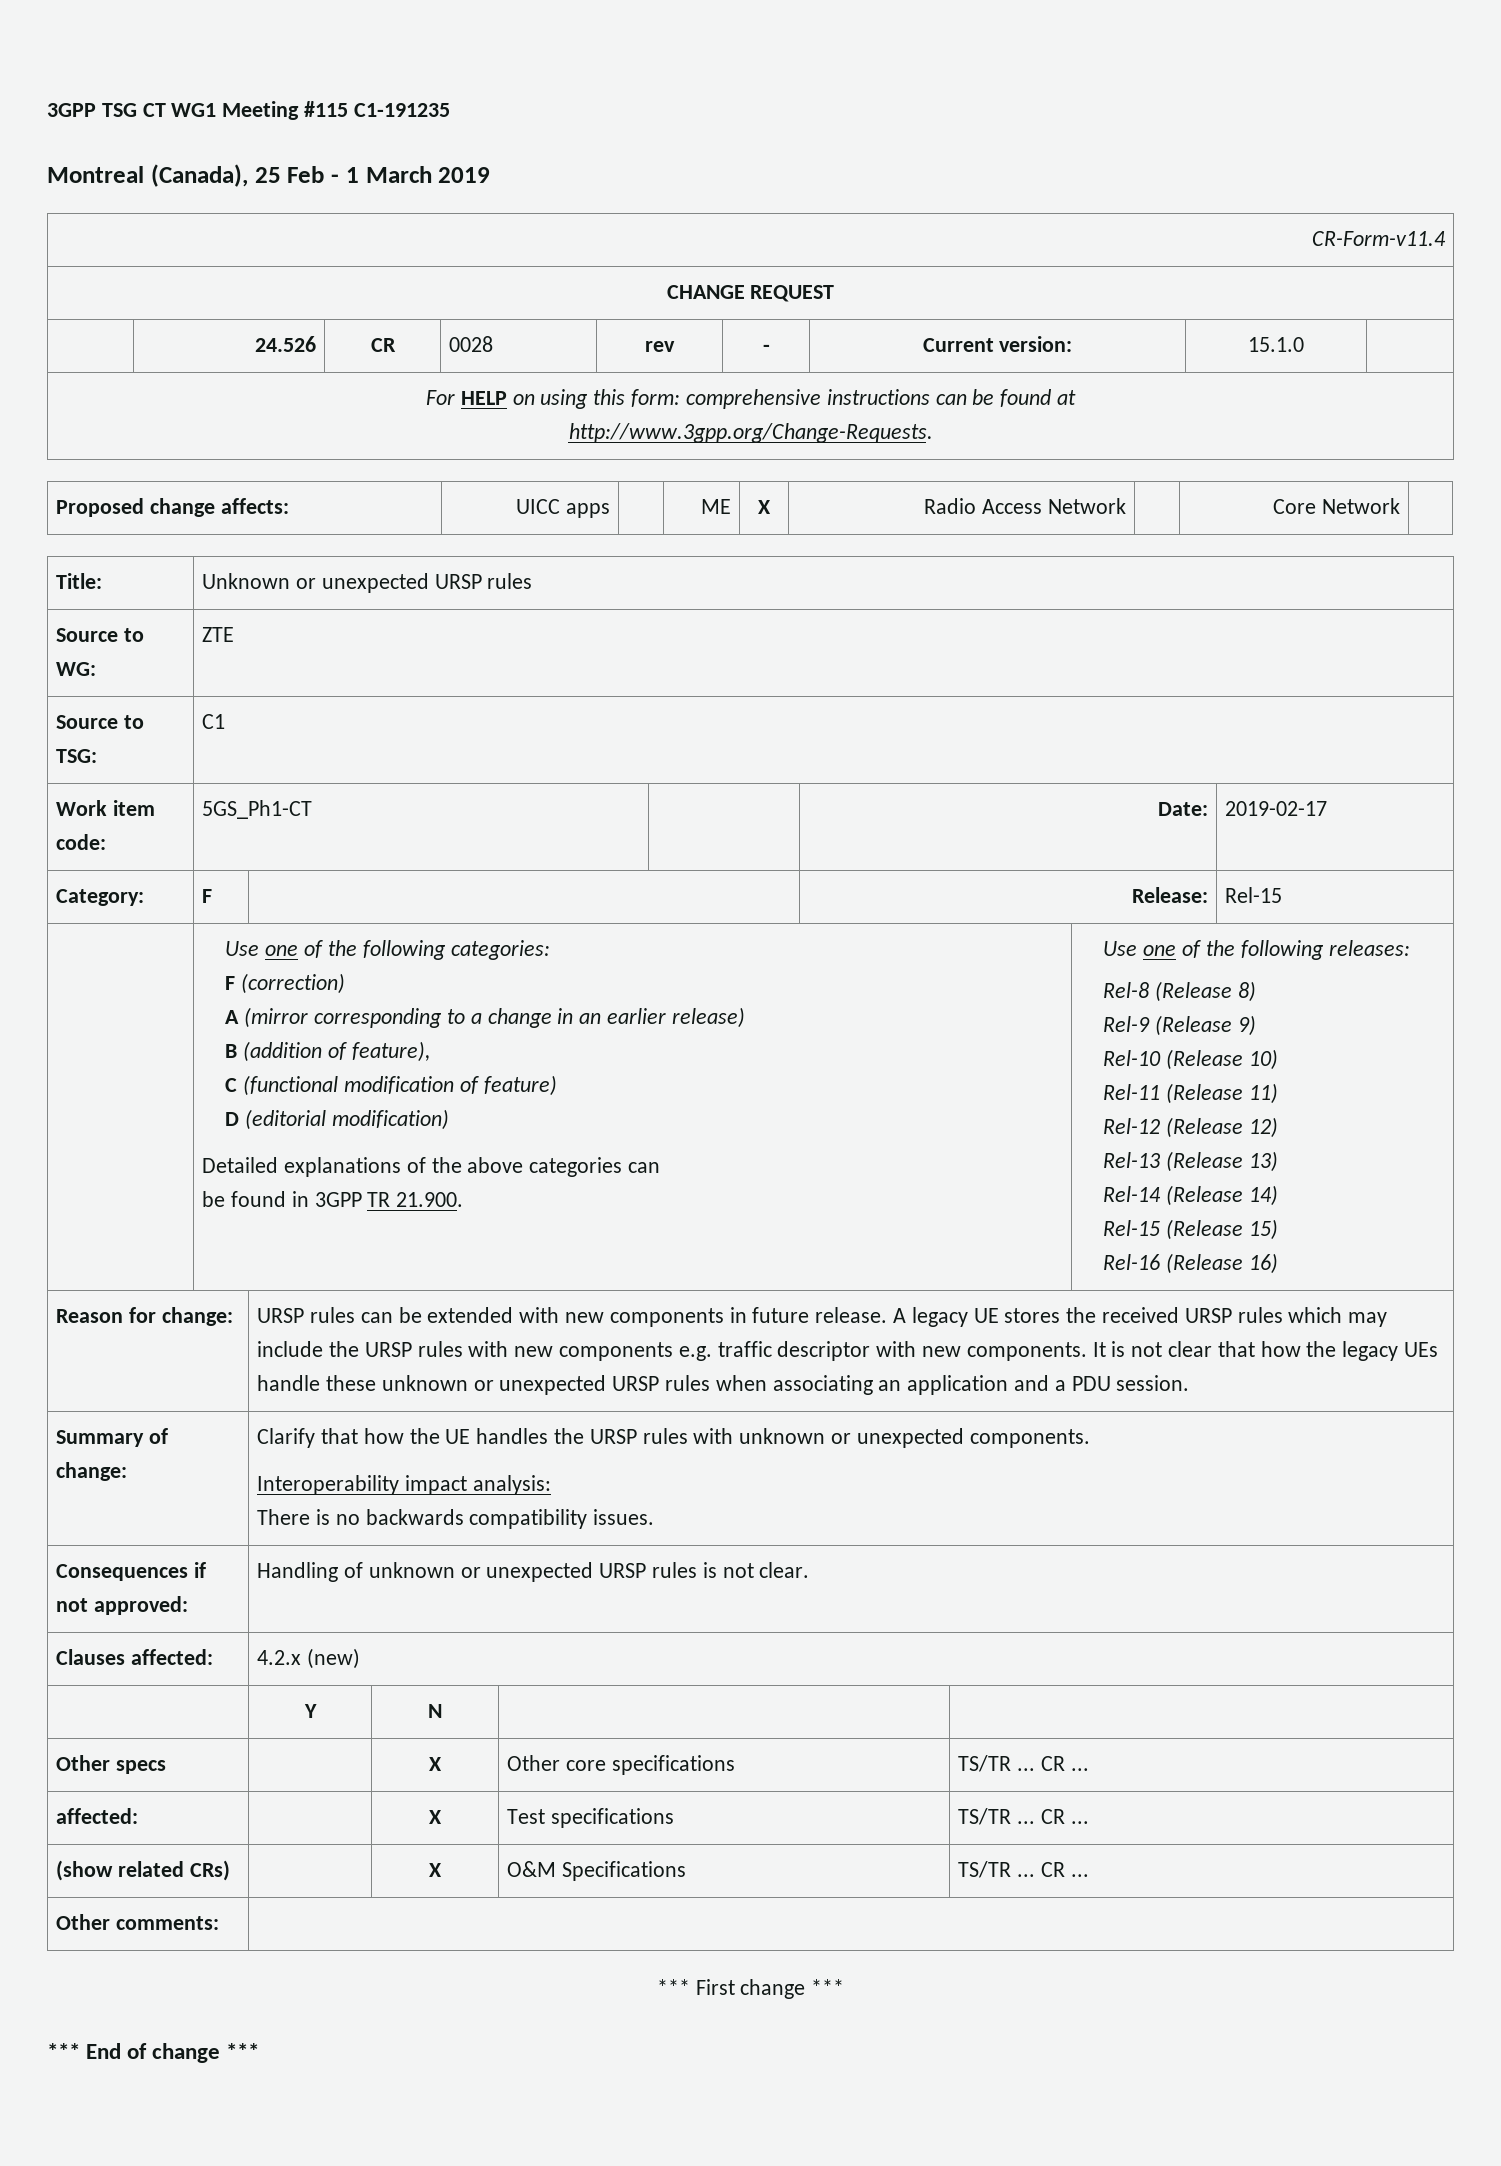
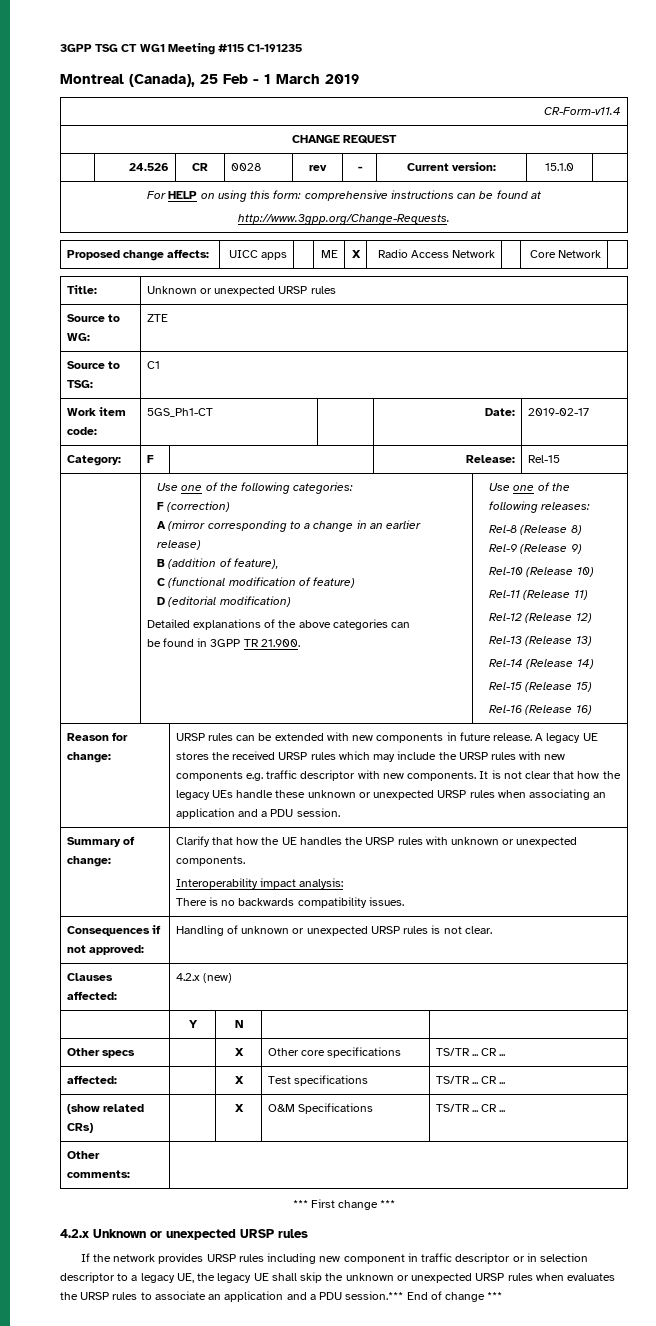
[47,2043,80,2059] *** -> [60,1229,308,1240] [80,1253,589,1264] [60,1272,616,1283] [60,1291,404,1302] 4.2.x Unknown or unexpected URSP rules // If the network provides URSP rules including new component in traffic descriptor or in selection descriptor to a legacy UE, the legacy UE shall skip the unknown or unexpected URSP rules when evaluates the URSP rules to associate an application and a PDU session.***

